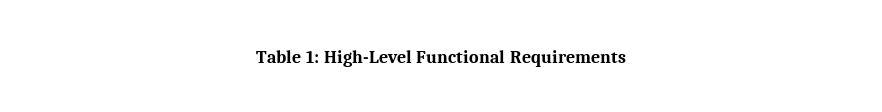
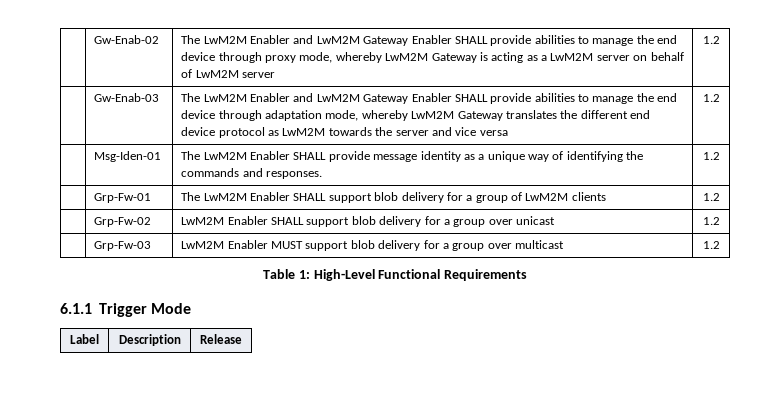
(256, 56) none -> [94,35,160,44] [181,35,678,46] [181,52,684,63] [181,69,276,78] [702,36,720,44] [94,93,160,102] [181,93,678,104] [181,110,651,121] [181,127,508,138] [702,94,720,102] [94,151,162,162] [181,151,644,162] [181,168,323,179] [702,152,720,160] [94,193,152,203] [181,192,606,203] [702,193,720,201] [94,217,152,227] [181,216,556,227] [702,217,720,225] [94,241,152,251] [181,240,565,251] [702,241,720,249] | Gw-Enab-02 | The LwM2M Enabler and LwM2M Gateway Enabler SHALL provide abilities to manage the end device through proxy mode, whereby LwM2M Gateway is acting as a LwM2M server on behalf of LwM2M server | 1.2 // | Gw-Enab-03 | The LwM2M Enabler and LwM2M Gateway Enabler SHALL provide abilities to manage the end device through adaptation mode, whereby LwM2M Gateway translates the different end device protocol as LwM2M towards the server and vice versa | 1.2 // | Msg-Iden-01 | The LwM2M Enabler SHALL provide message identity as a unique way of identifying the commands and responses. | 1.2 // | Grp-Fw-01 | The LwM2M Enabler SHALL support blob delivery for a group of LwM2M clients | 1.2 // | Grp-Fw-02 | LwM2M Enabler SHALL support blob delivery for a group over unicast | 1.2 // | Grp-Fw-03 | LwM2M Enabler MUST support blob delivery for a group over multicast | 1.2 //
(626, 58) none -> [60,303,192,317] [70,334,99,344] [118,334,181,346] [200,334,242,344] // 6.1.1 Trigger Mode // Label | Description | Release

